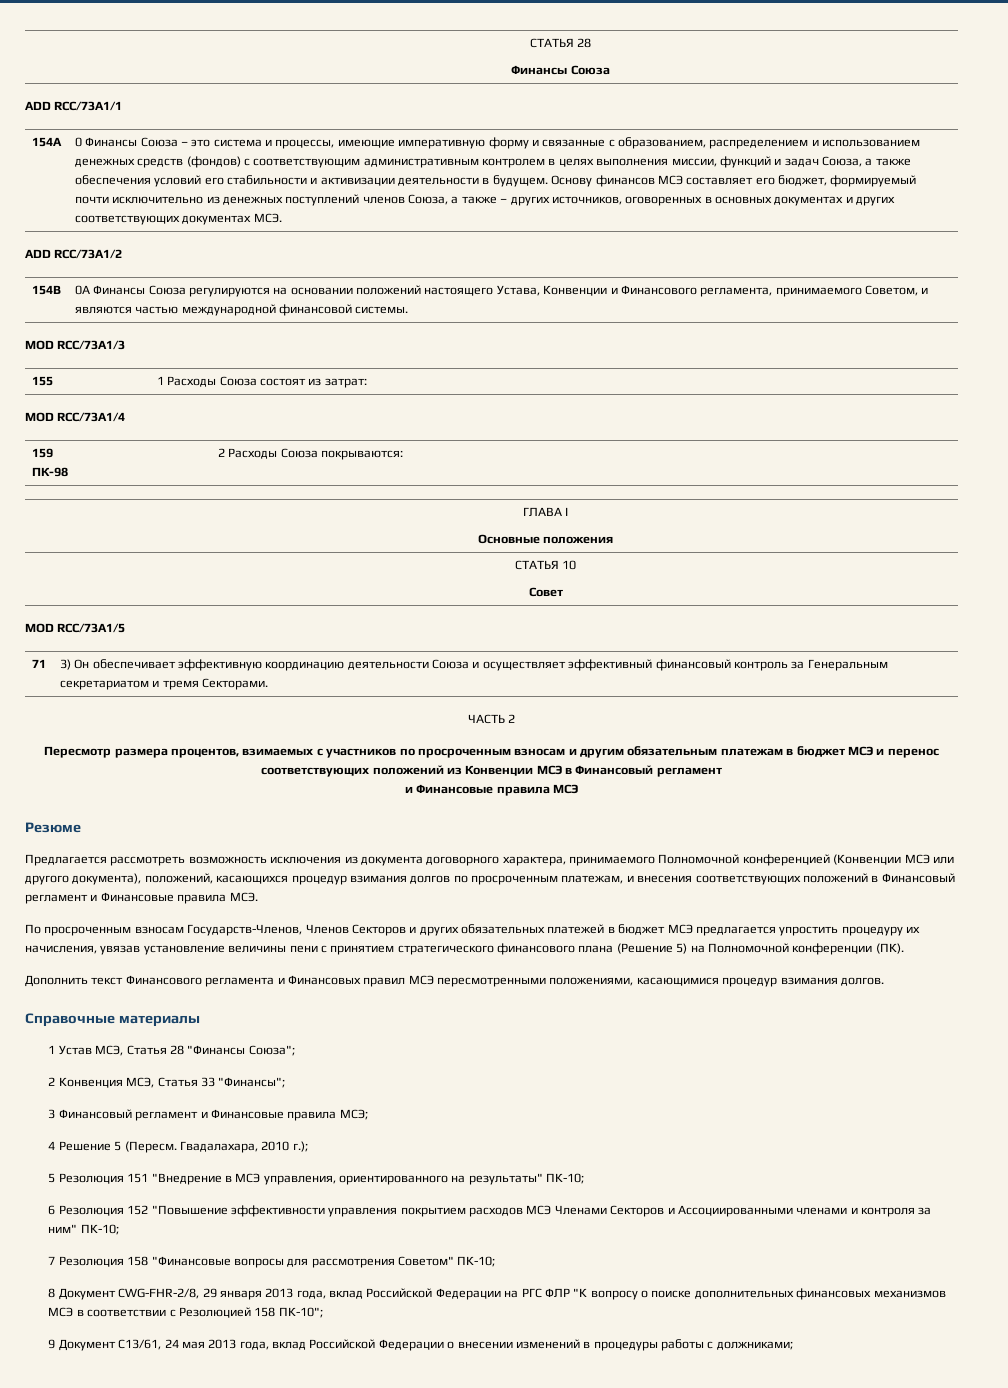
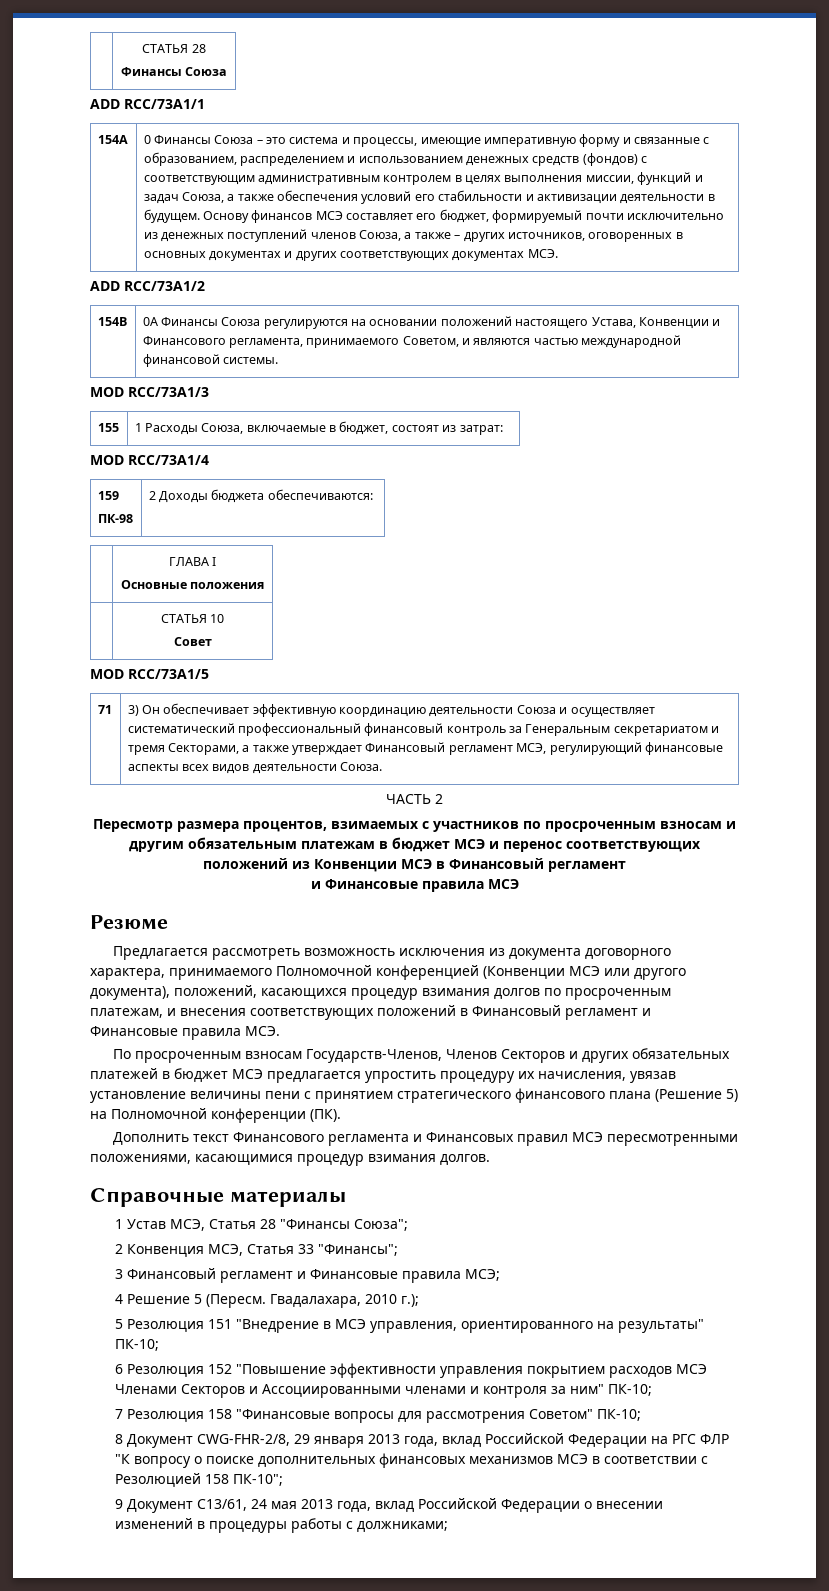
[219,376,257,386] Союза -> [201,421,389,435] Союза, включаемые в бюджет,
[228,448,403,460] Расходы Союза покрываются: -> [158,489,373,503] Доходы бюджета обеспечиваются:
[568,659,653,671] эффективный -> [127,723,361,736] систематический профессиональный
[201,678,268,690] Секторами. -> [167,742,723,755] [127,762,383,774] Секторами, а также утверждает Финансовый регламент МСЭ, регулирующий финансовые аспекты всех видов деятельности Союза.

